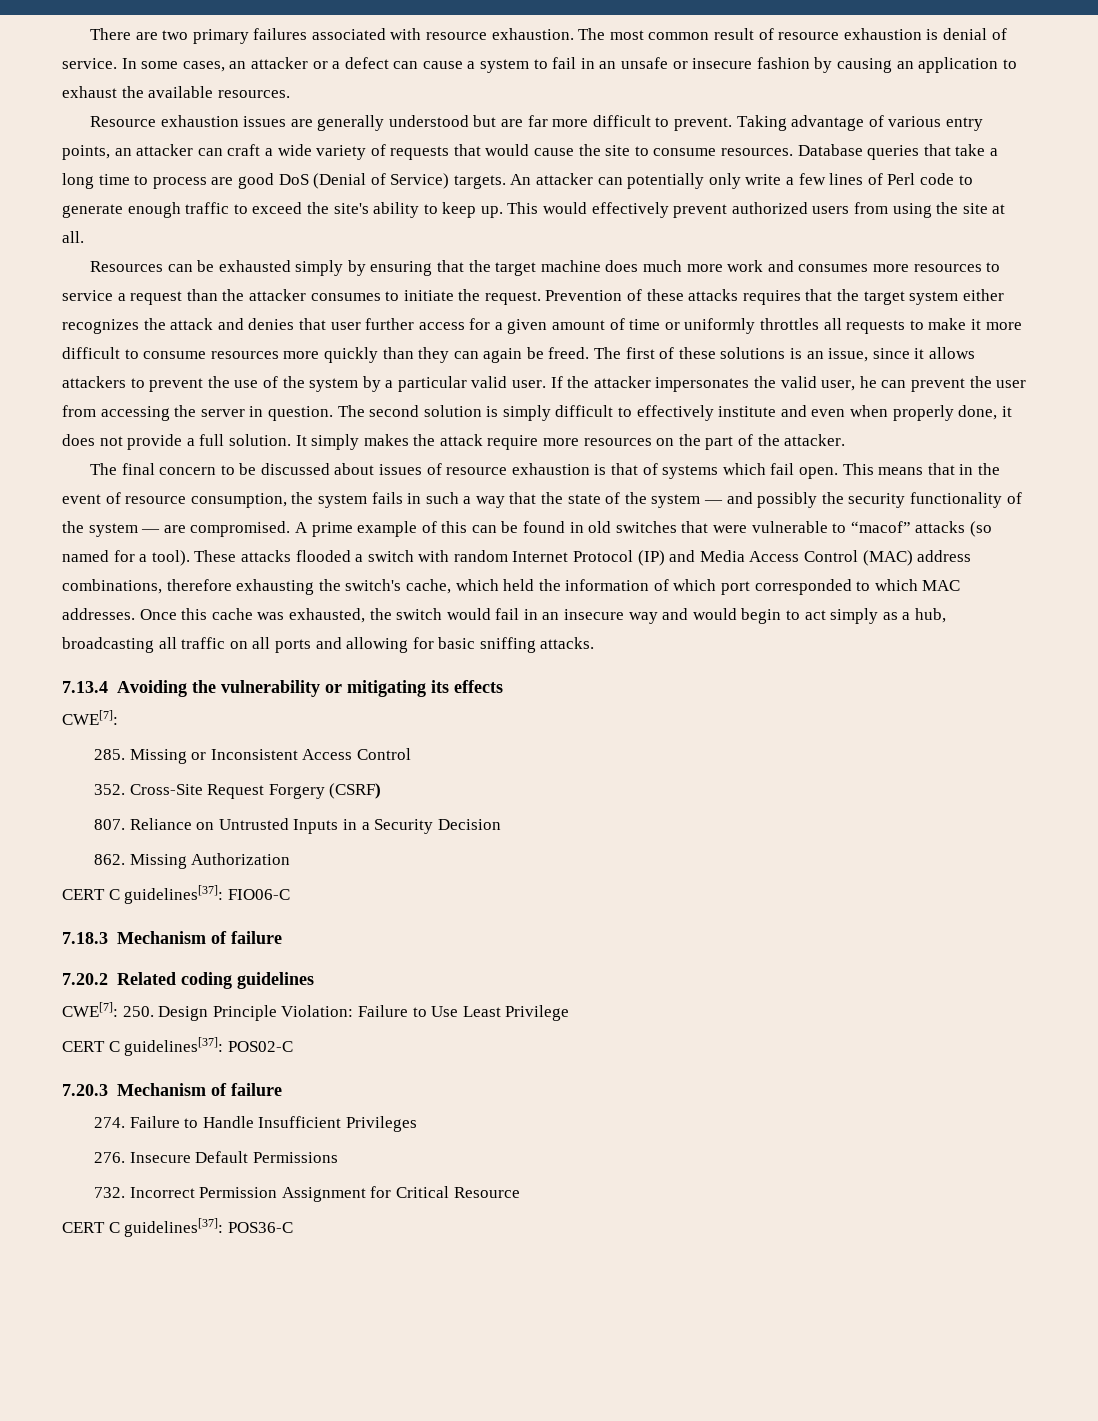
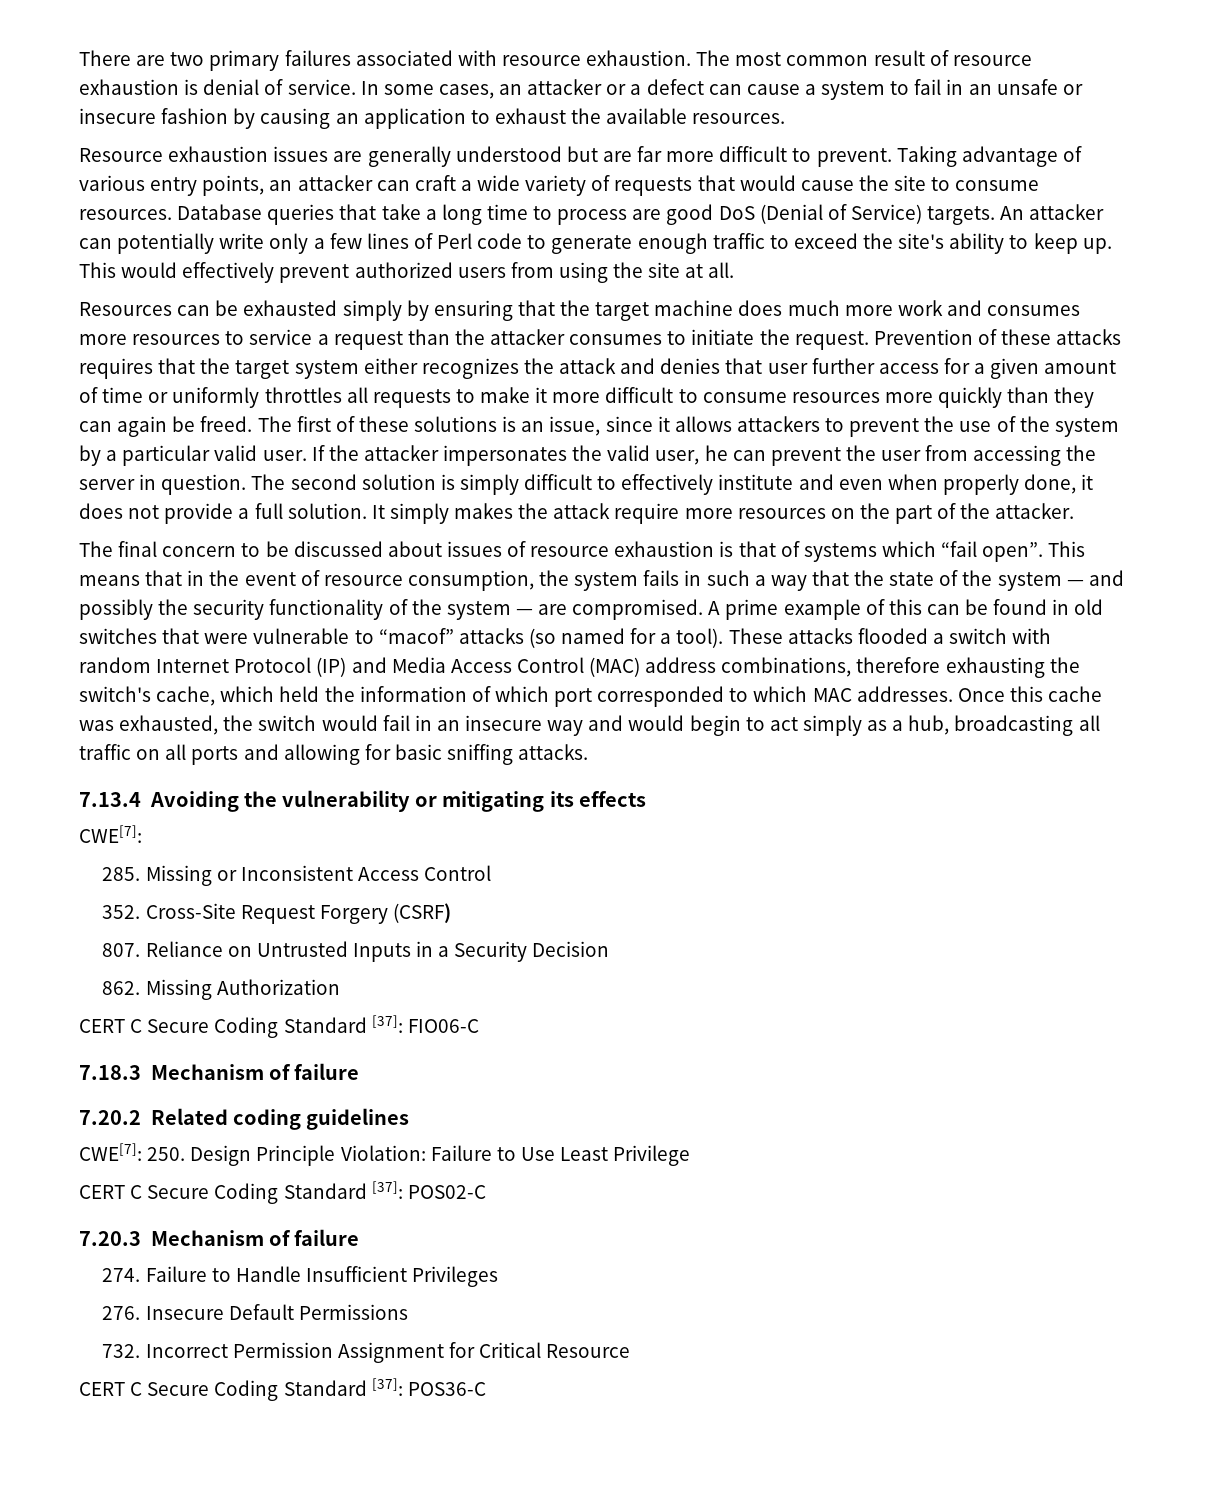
[708,173,782,189] only write -> [219,233,309,254] write only
[770,463,838,479] fail open. -> [941,541,1044,562] “fail open”.
[124,885,224,904] guidelines[37]: -> [147,1015,403,1038] Secure Coding Standard [37]:
[124,1037,224,1056] guidelines[37]: -> [147,1181,403,1204] Secure Coding Standard [37]:
[124,1218,224,1237] guidelines[37]: -> [147,1378,403,1401] Secure Coding Standard [37]:

